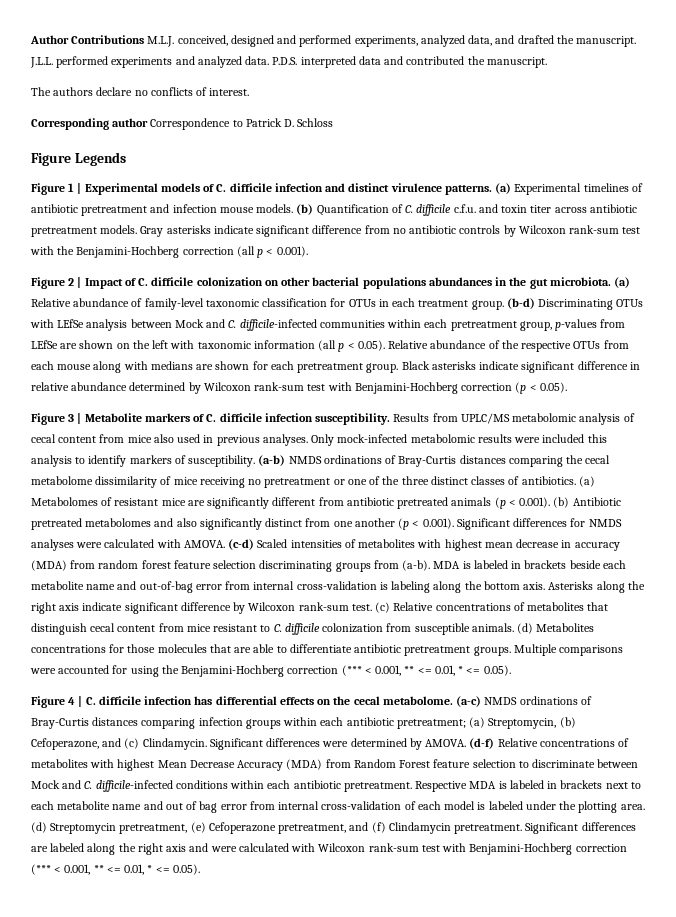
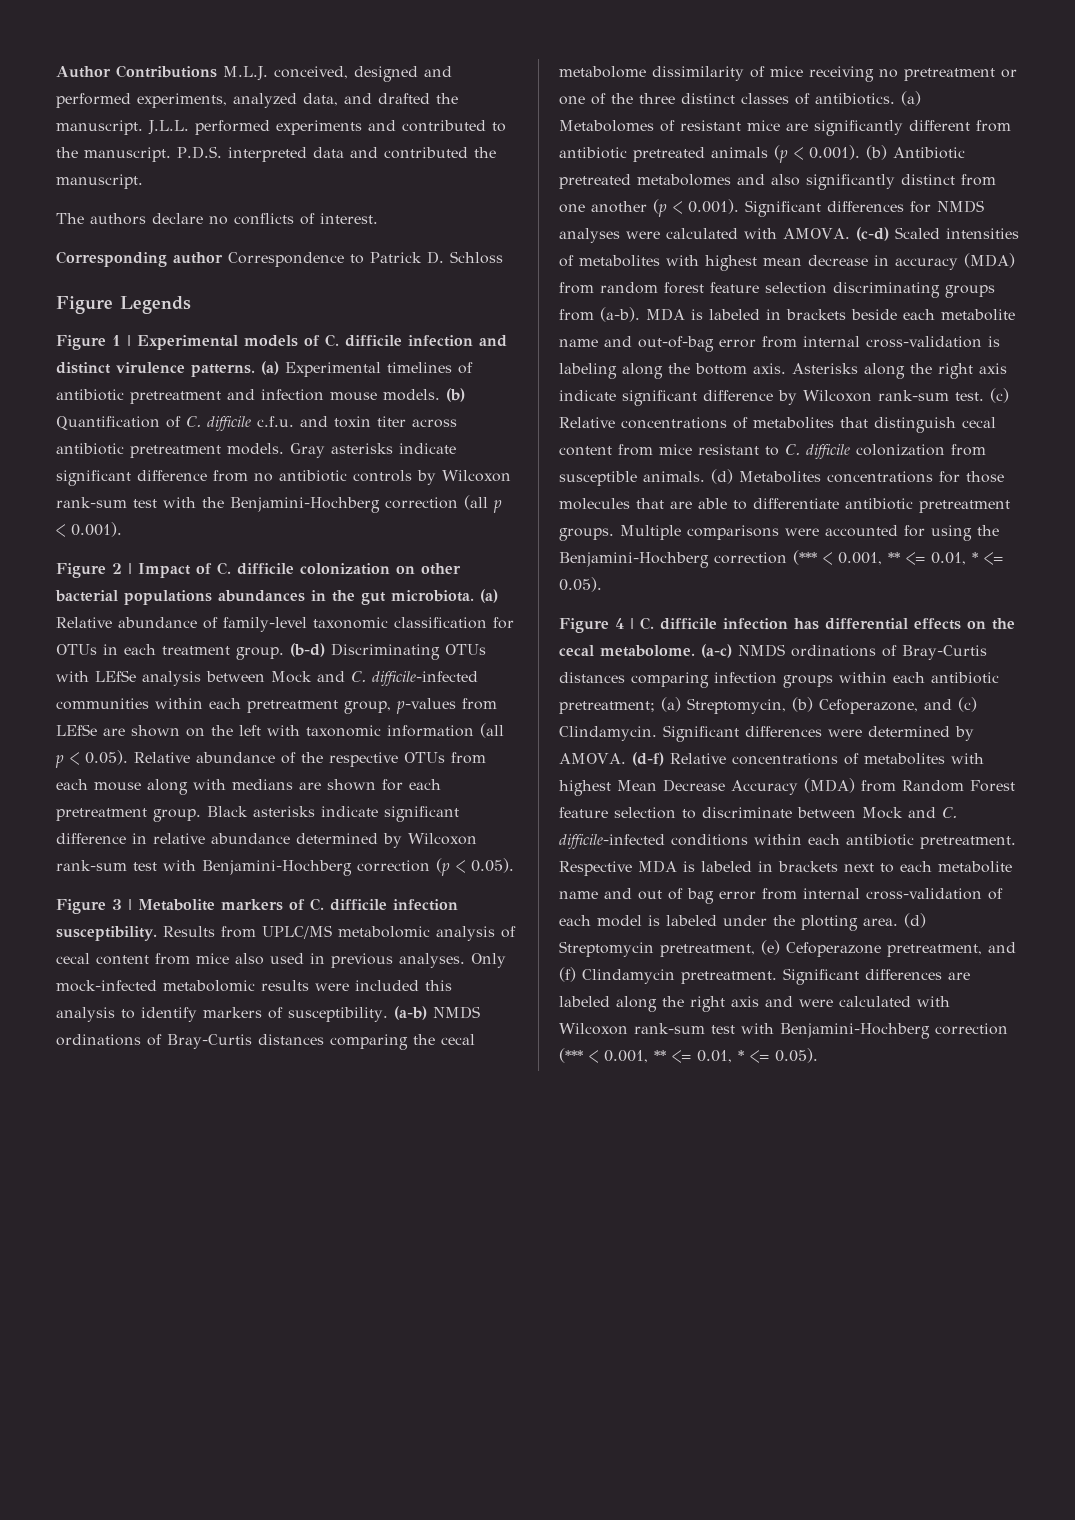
[197,56,270,68] analyzed data. -> [402,120,506,132] [56,147,171,162] contributed to the manuscript.

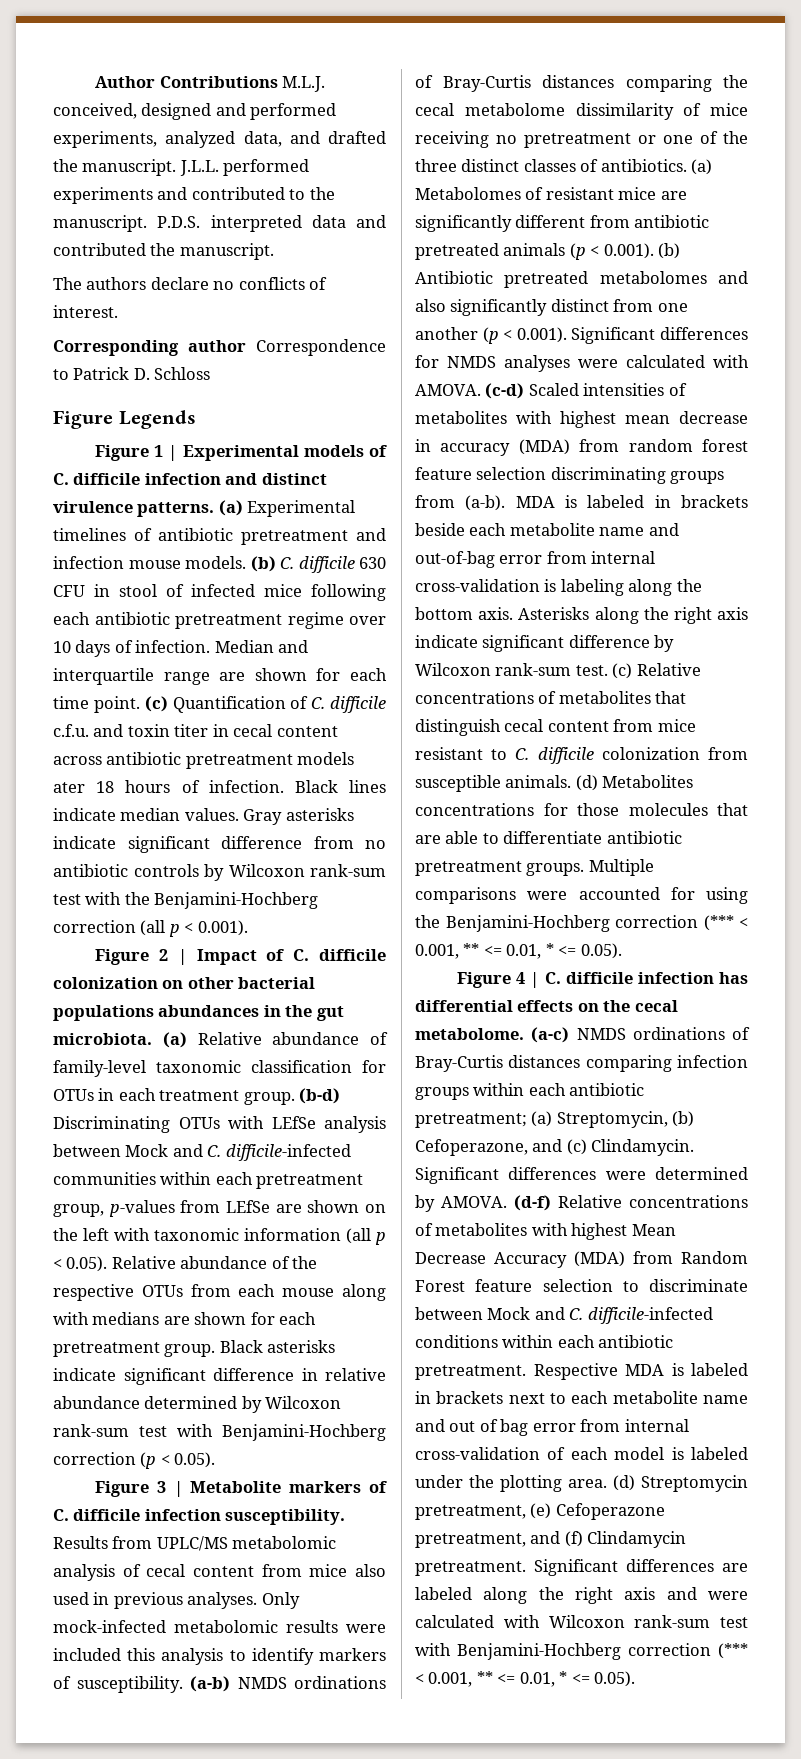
(465, 395) none -> [280,556,386,573] [53,584,386,601] [53,612,386,629] [53,640,309,657] [53,668,388,685] [53,696,168,713] C. difficile 630 CFU in stool of infected mice following each antibiotic pretreatment regime over 10 days of infection. Median and interquartile range are shown for each time point. (c)
[412,419,457,428] [56,443,284,458] across antibiotic pretreatment models. -> [212,724,338,737] [53,752,355,769] [53,780,386,793] [53,808,239,821] in cecal content across antibiotic pretreatment models ater 18 hours of infection. Black lines indicate median values.

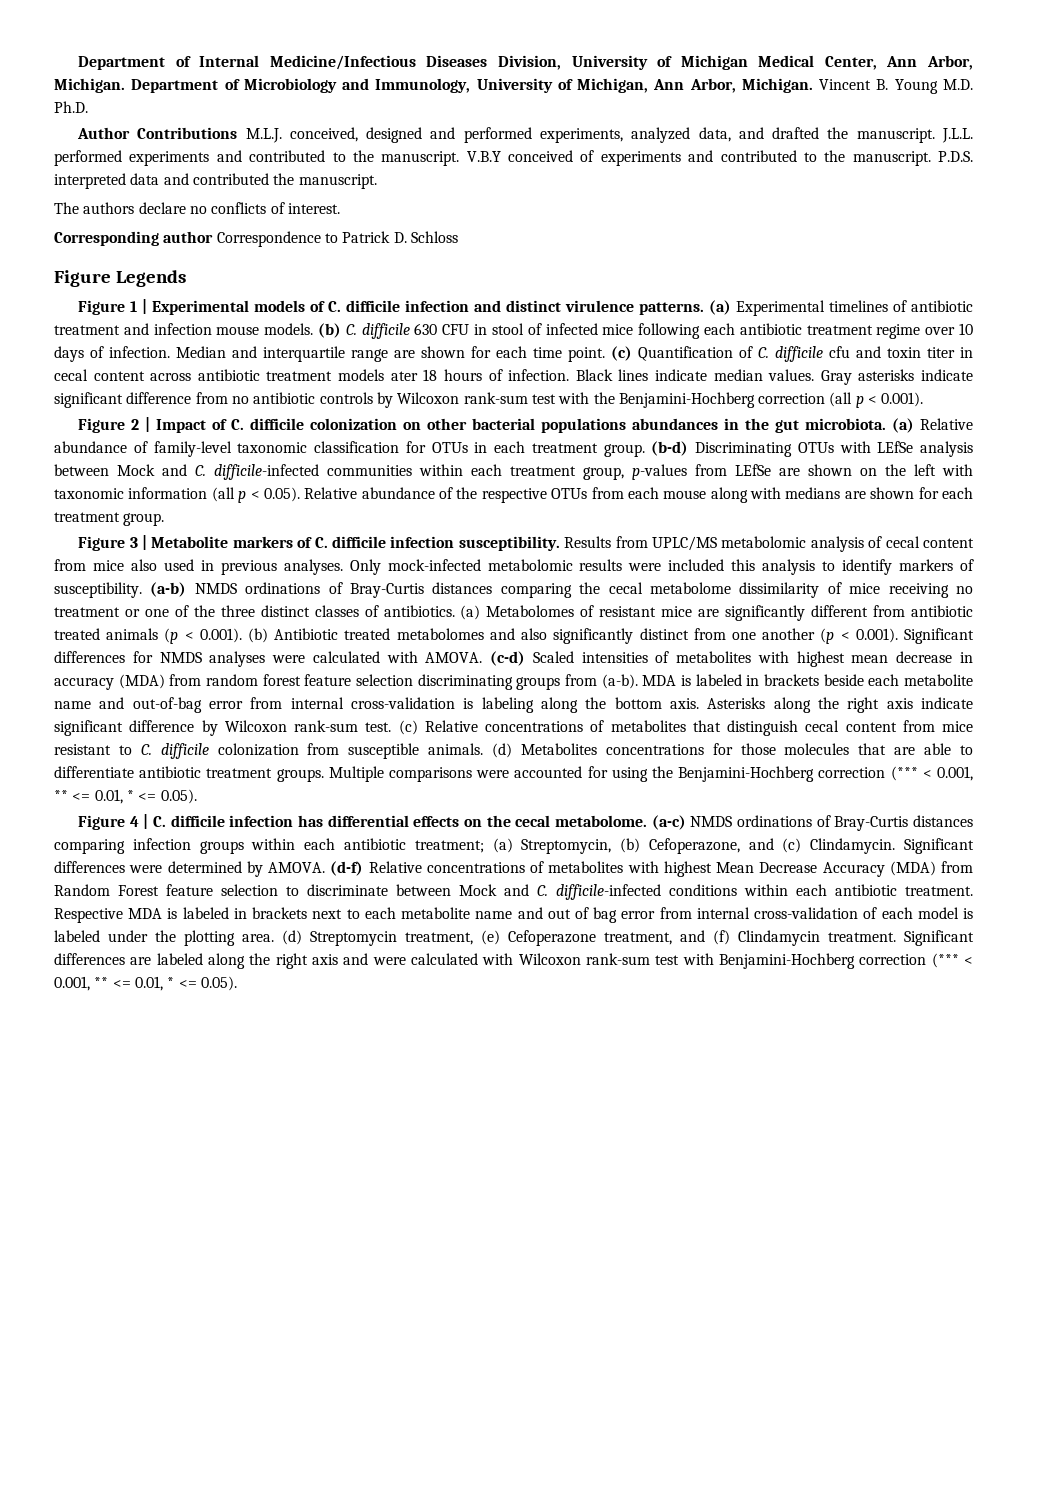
(95, 82) none -> [78,55,974,70] [54,78,973,94] [54,101,88,113] Department of Internal Medicine/Infectious Diseases Division, University of Michigan Medical Center, Ann Arbor, Michigan. Department of Microbiology and Immunology, University of Michigan, Ann Arbor, Michigan. Vincent B. Young M.D. Ph.D. //
(147, 223) none -> [466,150,931,166] V.B.Y conceived of experiments and contributed to the manuscript.
[241,530,348,545] pretreatment -> [54,325,120,335] treatment
[175,614,282,629] pretreatment -> [806,325,873,335] treatment
[53,724,89,737] c.f.u. -> [829,346,850,358] cfu
[185,754,293,769] pretreatment -> [266,371,333,381] treatment
[256,1174,364,1189] pretreatment -> [510,466,576,476] treatment
[53,1340,336,1357] [53,1368,386,1385] [53,1396,342,1413] [53,1424,386,1441] [53,1452,216,1469] pretreatment group. Black asterisks indicate significant difference in relative abundance determined by Wilcoxon rank-sum test with Benjamini-Hochberg correction (p < 0.05). -> [54,512,165,526] treatment group.
[524,133,631,148] pretreatment -> [54,607,120,617] treatment
[415,243,499,260] pretreated -> [54,628,100,640] treated
[504,271,589,288] pretreated -> [344,628,391,640] treated
[415,861,522,876] pretreatment -> [206,768,273,778] treatment
[415,1113,527,1128] pretreatment; -> [414,840,484,853] treatment;
[415,1365,526,1380] pretreatment. -> [905,886,973,896] treatment.
[415,1505,526,1520] pretreatment, -> [405,932,473,945] treatment,
[415,1533,526,1548] pretreatment, -> [604,932,672,945] treatment,
[415,1561,526,1576] pretreatment. -> [828,932,896,942] treatment.

